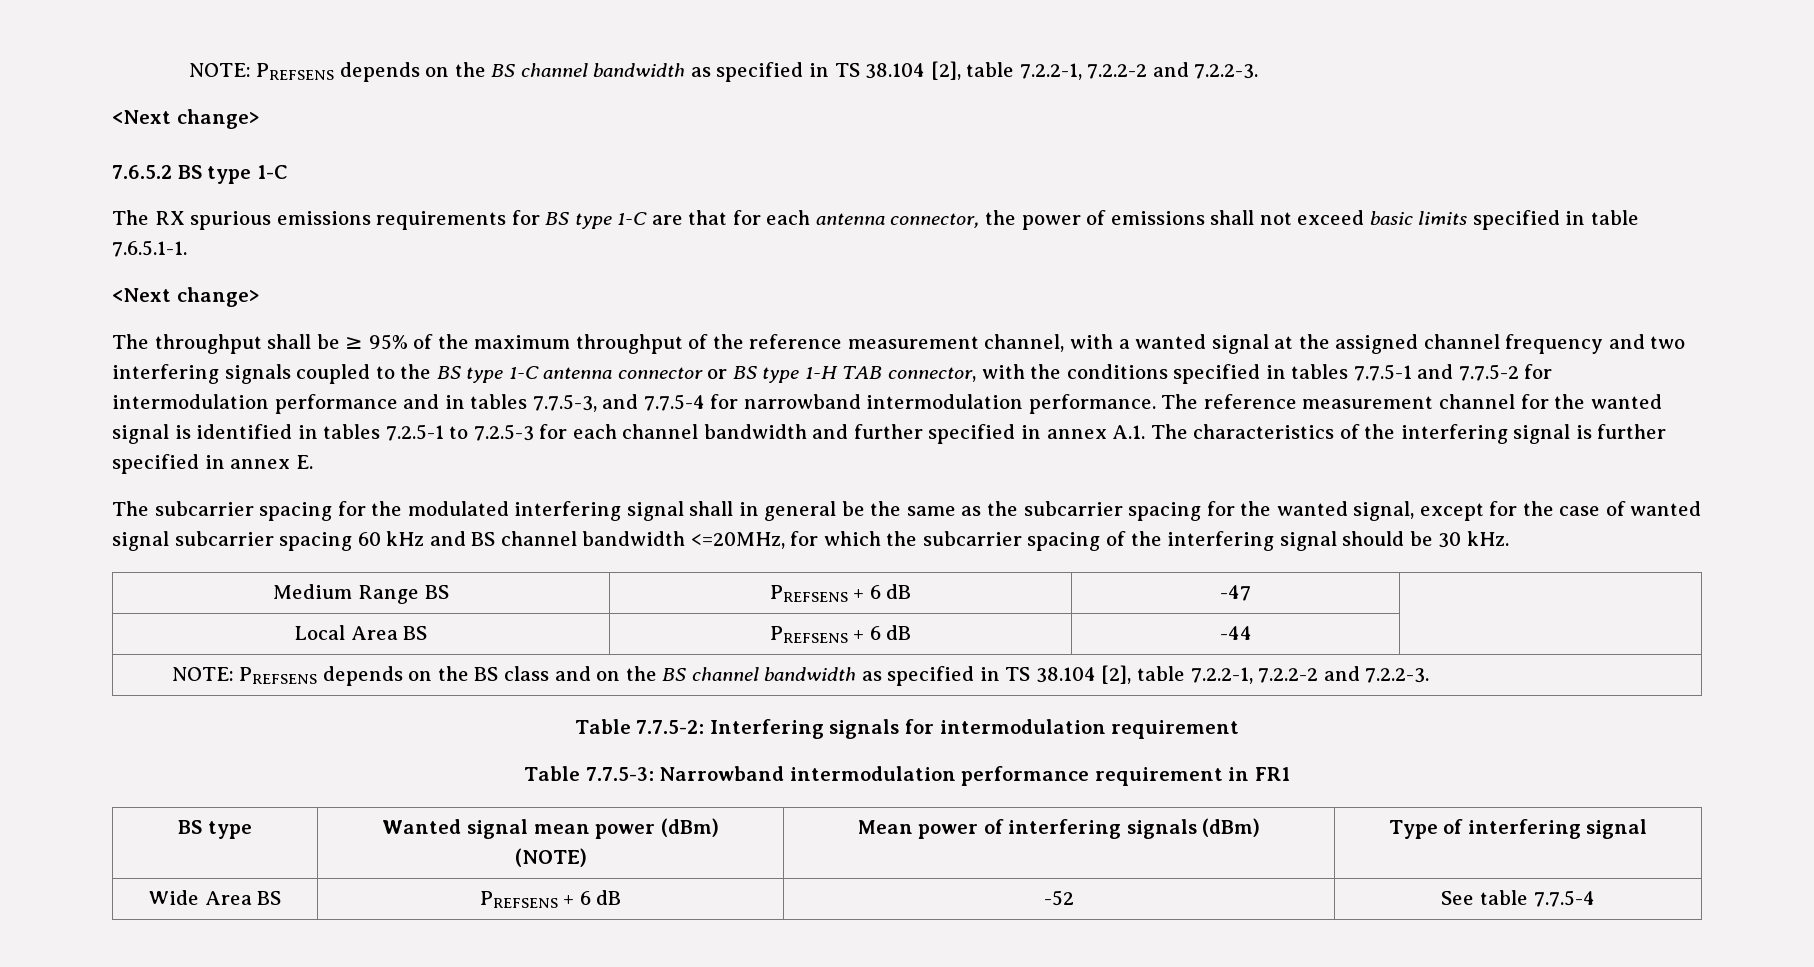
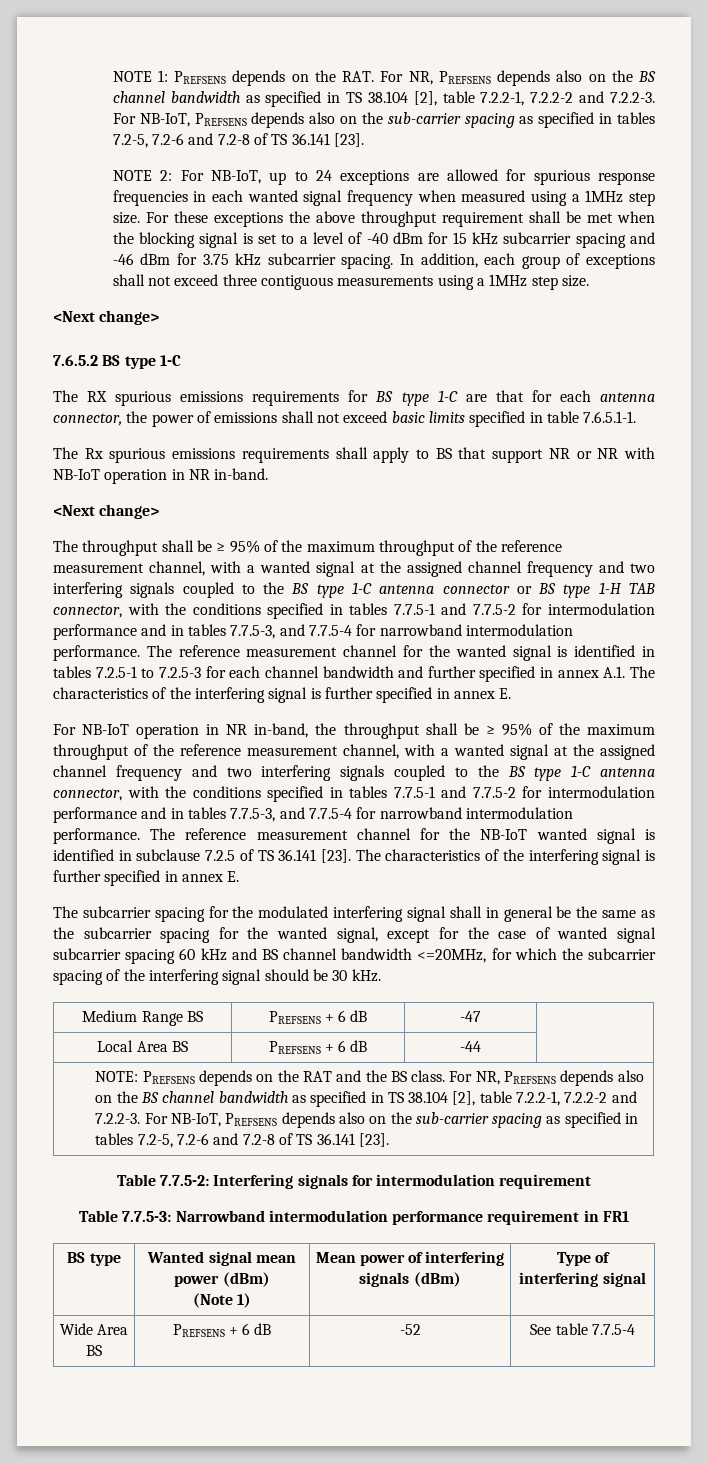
[188,62,486,82] NOTE: PREFSENS depends on the -> [112,70,633,86] NOTE 1: PREFSENS depends on the RAT. For NR, PREFSENS depends also on the
(1259, 71) none -> [112,112,655,128] [112,133,365,148] [112,169,655,185] [112,190,655,206] [112,211,655,227] [112,232,655,248] [112,253,655,269] [112,274,589,290] For NB-IoT, PREFSENS depends also on the sub-carrier spacing as specified in tables 7.2-5, 7.2-6 and 7.2-8 of TS 36.141 [23]. // NOTE 2: For NB-IoT, up to 24 exceptions are allowed for spurious response frequencies in each wanted signal frequency when measured using a 1MHz step size. For these exceptions the above throughput requirement shall be met when the blocking signal is set to a level of -40 dBm for 15 kHz subcarrier spacing and -46 dBm for 3.75 kHz subcarrier spacing. In addition, each group of exceptions shall not exceed three contiguous measurements using a 1MHz step size.
(187, 248) none -> [53,447,655,463] [53,468,269,484] // The Rx spurious emissions requirements shall apply to BS that support NR or NR with NB-IoT operation in NR in-band.
(313, 462) none -> [53,723,655,739] [53,744,655,760] [53,765,655,781] [53,786,656,802] [53,807,573,823] [53,828,655,844] [53,849,655,865] [53,870,240,886] // For NB-IoT operation in NR in-band, the throughput shall be ≥ 95% of the maximum throughput of the reference measurement channel, with a wanted signal at the assigned channel frequency and two interfering signals coupled to the BS type 1-C antenna connector, with the conditions specified in tables 7.7.5-1 and 7.7.5-2 for intermodulation performance and in tables 7.7.5-3, and 7.7.5-4 for narrowband intermodulation performance. The reference measurement channel for the NB-IoT wanted signal is identified in subclause 7.2.5 of TS 36.141 [23]. The characteristics of the interfering signal is further specified in annex E.
[474,666,591,681] BS class and -> [302,1070,644,1086] RAT and the BS class. For NR, PREFSENS depends also
(1430, 675) none -> [144,1112,639,1128] [95,1133,389,1148] For NB-IoT, PREFSENS depends also on the sub-carrier spacing as specified in tables 7.2-5, 7.2-6 and 7.2-8 of TS 36.141 [23].
[514,848,587,867] (NOTE) -> [192,1293,252,1308] (Note 1)

